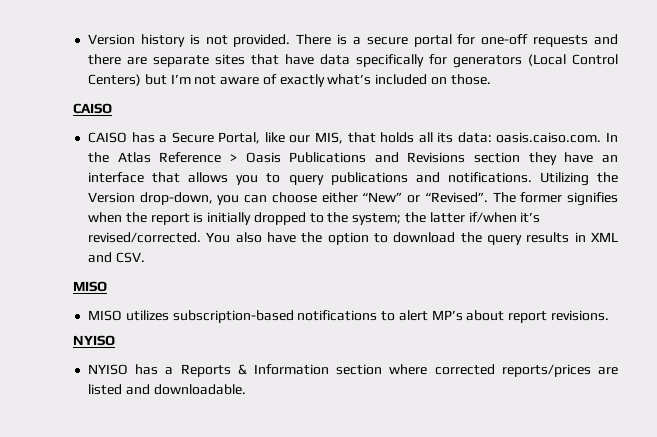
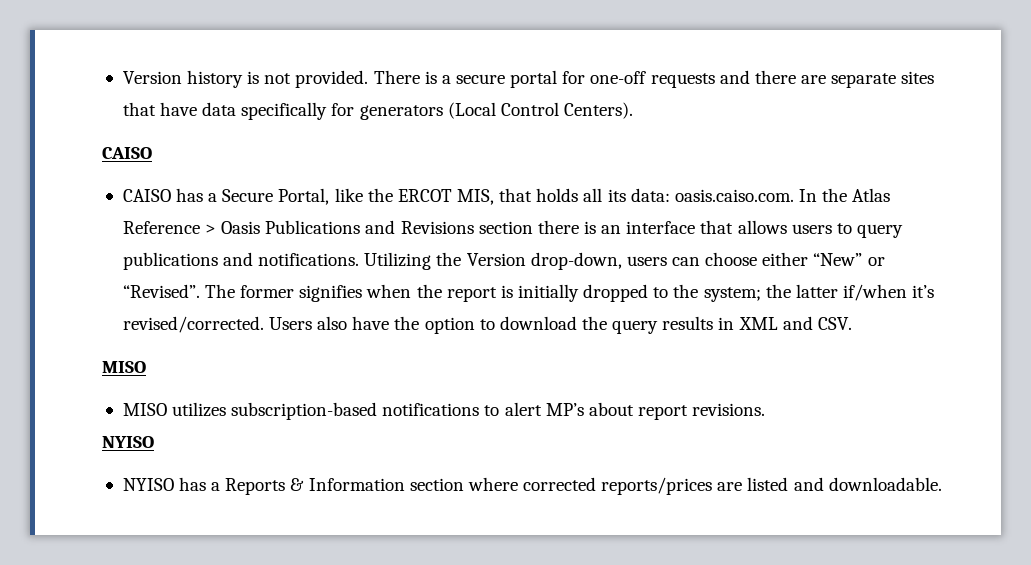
[88,74,491,87] Centers) but I’m not aware of exactly what’s included on those. -> [564,102,634,119] Centers).
[289,135,311,143] our -> [367,188,452,202] the ERCOT
[528,152,594,165] they have -> [537,220,597,234] there is
[236,175,259,185] you -> [791,224,832,234] users
[217,195,240,205] you -> [626,256,667,266] users
[206,232,231,243] You -> [269,317,313,330] Users

